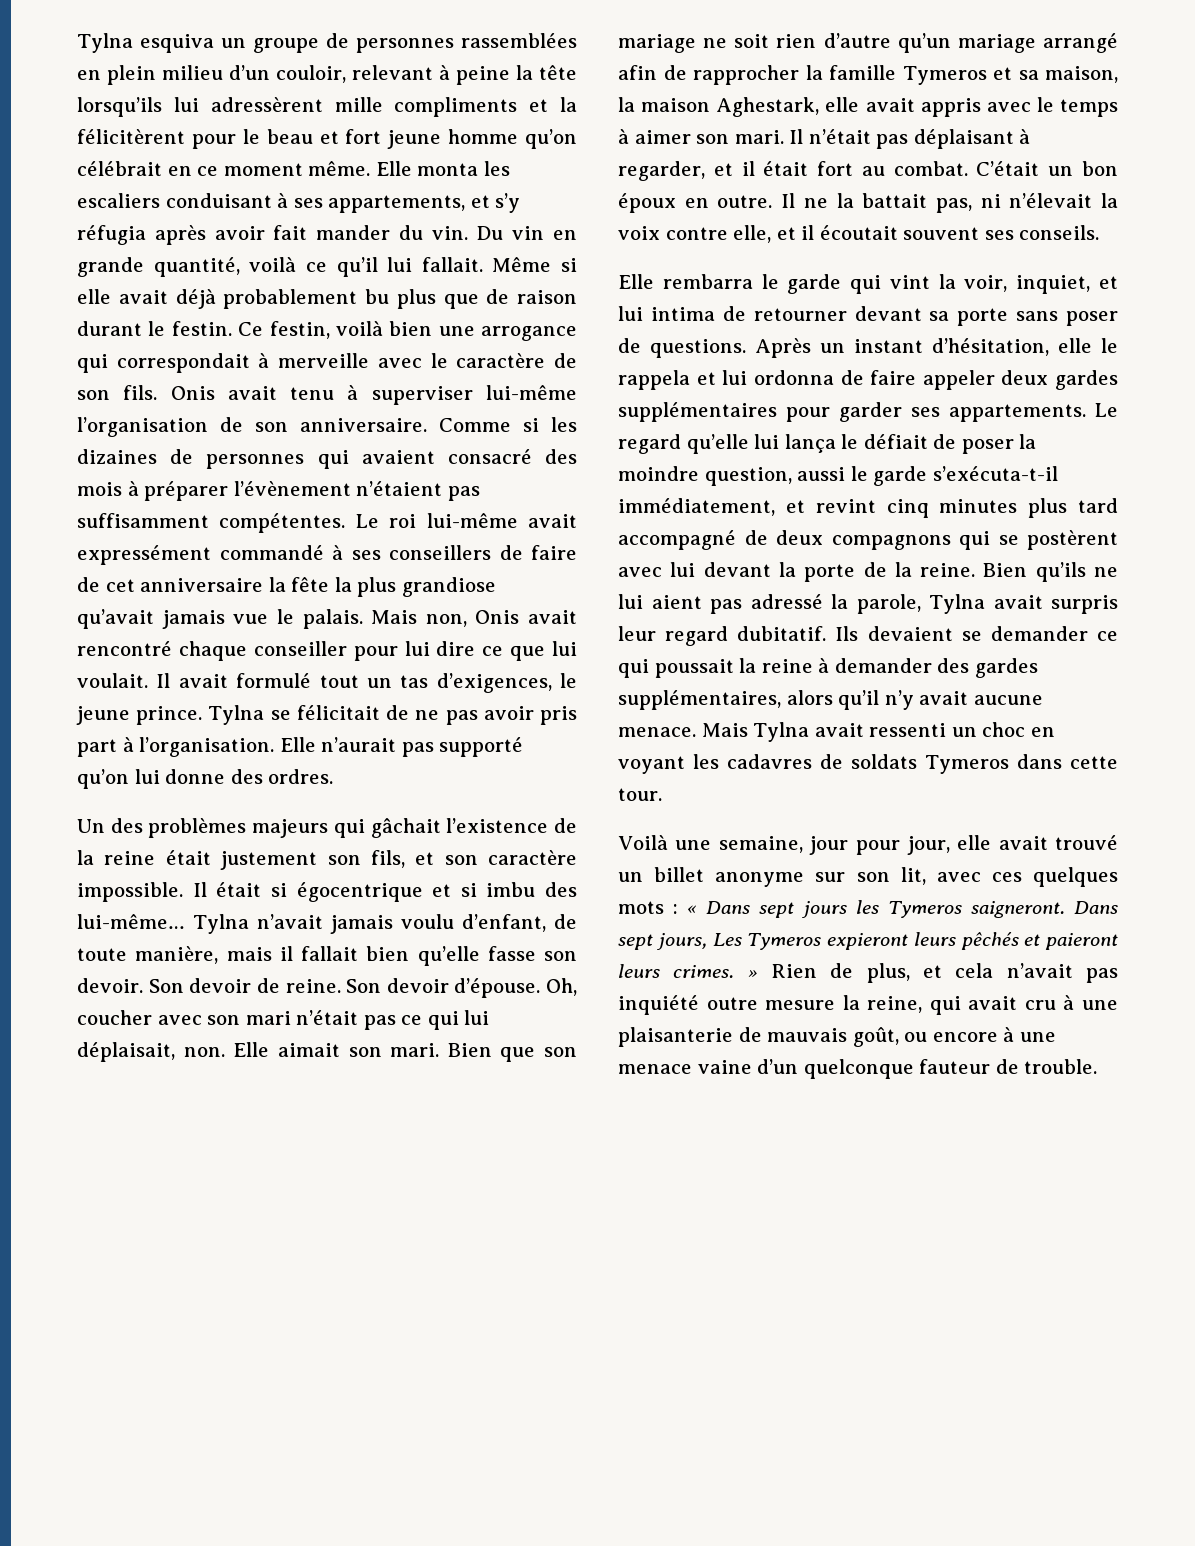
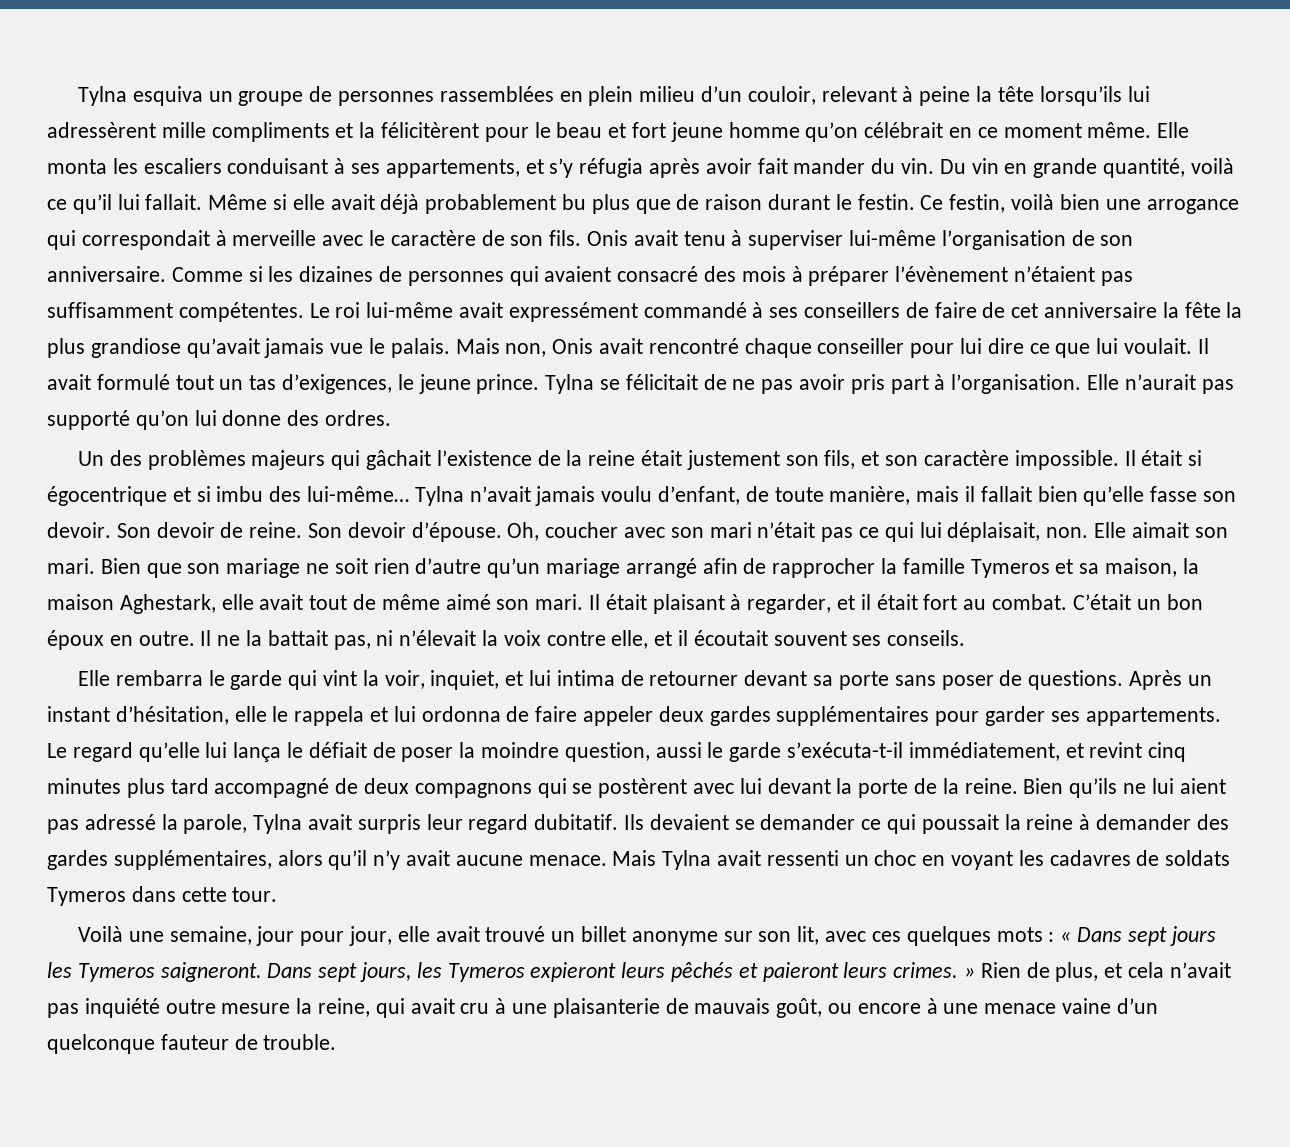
[920,97,1118,117] [618,129,1014,149] appris avec le temps à aimer son mari. Il n’était pas déplaisant -> [309,594,725,614] tout de même aimé son mari. Il était plaisant
[712,933,742,946] Les -> [416,962,442,978] les

